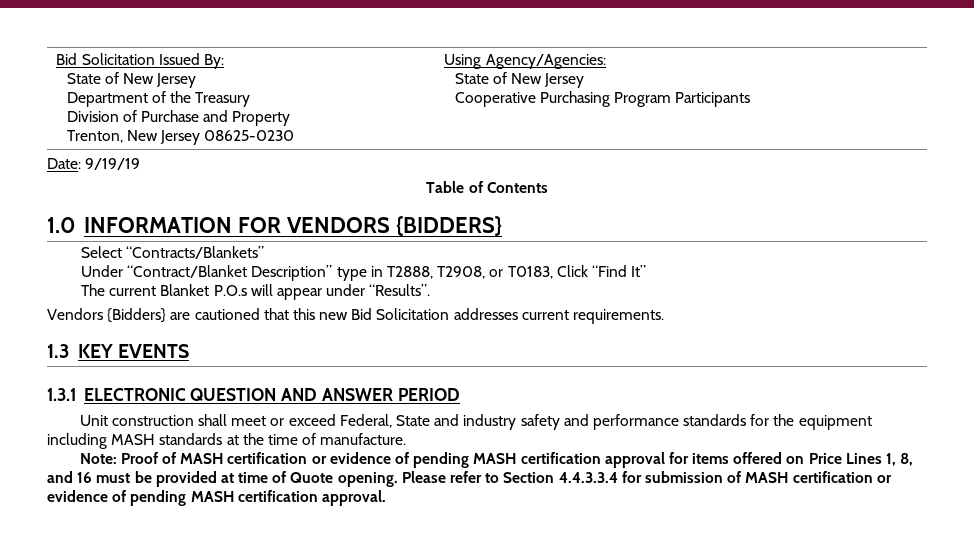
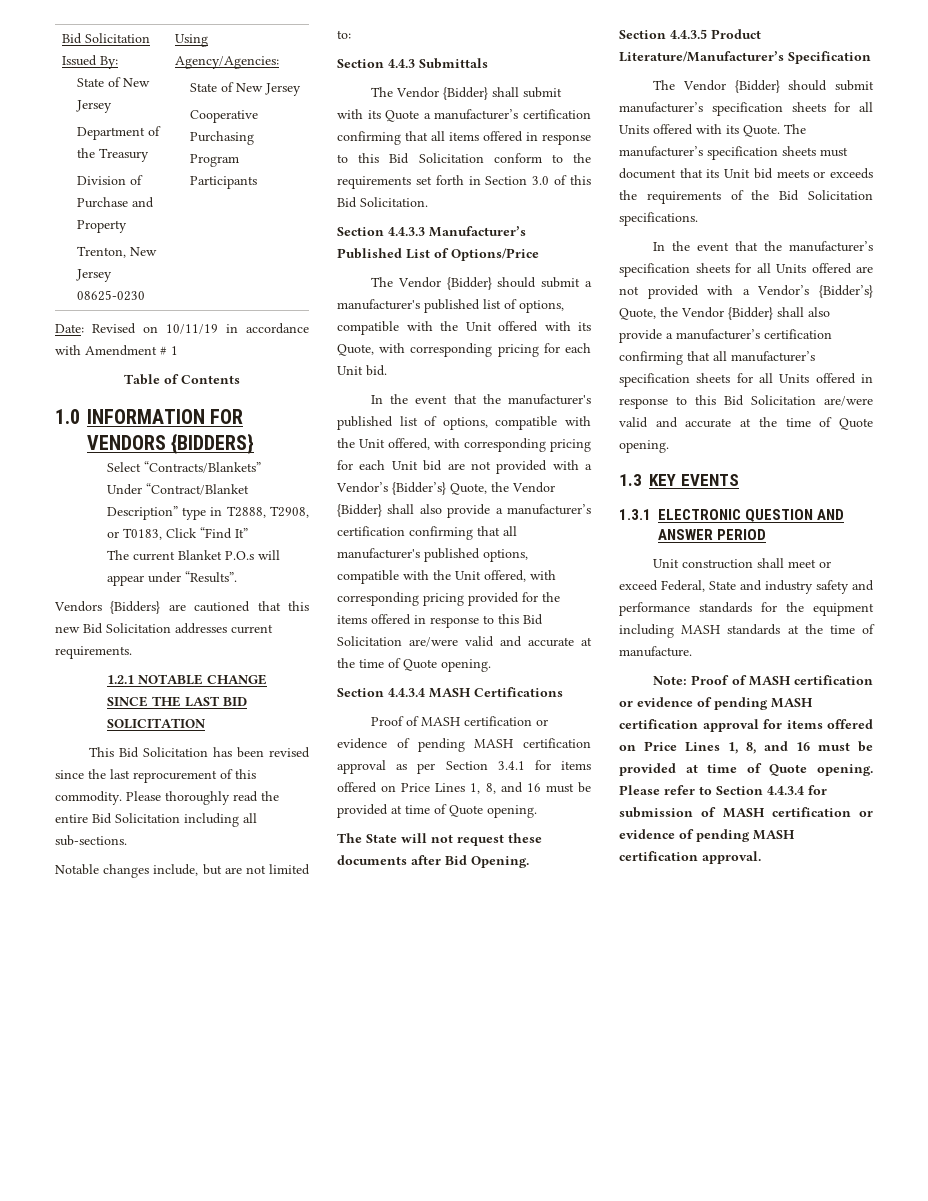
[85,158,141,170] 9/19/19 -> [92,323,309,334] [55,345,178,356] Revised on 10/11/19 in accordance with Amendment # 1
(665, 316) none -> [106,674,267,685] [106,696,247,707] [106,718,206,729] [89,747,311,758] [55,769,256,783] [55,791,279,805] [55,813,257,827] [55,835,127,846] [55,864,310,878] [337,30,351,39] [337,58,488,69] [371,87,563,100] [337,109,591,122] [337,131,591,145] [337,153,591,164] [337,175,591,189] [337,197,428,208] [337,226,526,237] [337,248,539,261] [371,277,592,290] [337,299,564,313] [337,321,591,335] [337,343,591,357] [337,365,387,376] [371,394,591,405] [337,416,591,430] [337,438,591,452] [337,460,592,474] [336,482,555,495] [337,504,591,518] [337,526,517,540] [337,548,528,562] [337,570,556,584] [337,592,560,606] [337,614,543,628] [337,636,592,647] [337,658,491,672] [337,687,563,698] [371,716,549,726] [337,738,591,752] [337,760,591,774] [337,782,591,794] [337,804,537,818] [337,833,542,846] [337,855,529,868] [619,29,761,39] [619,51,871,64] [653,80,874,93] [619,102,873,116] [619,124,806,137] [619,146,848,160] [619,168,873,179] [619,190,873,204] [619,212,698,226] [653,241,873,252] [619,263,873,277] [619,285,873,299] [619,307,830,320] [619,329,832,343] [619,351,815,365] [619,373,873,387] [619,395,873,409] [619,417,873,430] [619,440,669,453] // 1.2.1 NOTABLE CHANGE SINCE THE LAST BID SOLICITATION // This Bid Solicitation has been revised since the last reprocurement of this commodity. Please thoroughly read the entire Bid Solicitation including all sub-sections. // Notable changes include, but are not limited to: // Section 4.4.3 Submittals // The Vendor {Bidder} shall submit with its Quote a manufacturer’s certification confirming that all items offered in response to this Bid Solicitation conform to the requirements set forth in Section 3.0 of this Bid Solicitation. // Section 4.4.3.3 Manufacturer’s Published List of Options/Price // The Vendor {Bidder} should submit a manufacturer's published list of options, compatible with the Unit offered with its Quote, with corresponding pricing for each Unit bid. // In the event that the manufacturer's published list of options, compatible with the Unit offered, with corresponding pricing for each Unit bid are not provided with a Vendor’s {Bidder’s} Quote, the Vendor {Bidder} shall also provide a manufacturer’s certification confirming that all manufacturer's published options, compatible with the Unit offered, with corresponding pricing provided for the items offered in response to this Bid Solicitation are/were valid and accurate at the time of Quote opening. // Section 4.4.3.4 MASH Certifications // Proof of MASH certification or evidence of pending MASH certification approval as per Section 3.4.1 for items offered on Price Lines 1, 8, and 16 must be provided at time of Quote opening. // The State will not request these documents after Bid Opening. // Section 4.4.3.5 Product Literature/Manufacturer’s Specification // The Vendor {Bidder} should submit manufacturer’s specification sheets for all Units offered with its Quote. The manufacturer’s specification sheets must document that its Unit bid meets or exceeds the requirements of the Bid Solicitation specifications. // In the event that the manufacturer’s specification sheets for all Units offered are not provided with a Vendor’s {Bidder’s} Quote, the Vendor {Bidder} shall also provide a manufacturer’s certification confirming that all manufacturer’s specification sheets for all Units offered in response to this Bid Solicitation are/were valid and accurate at the time of Quote opening.
[558,472,618,483] 4.4.3.3.4 -> [767,786,804,795] 4.4.3.4

